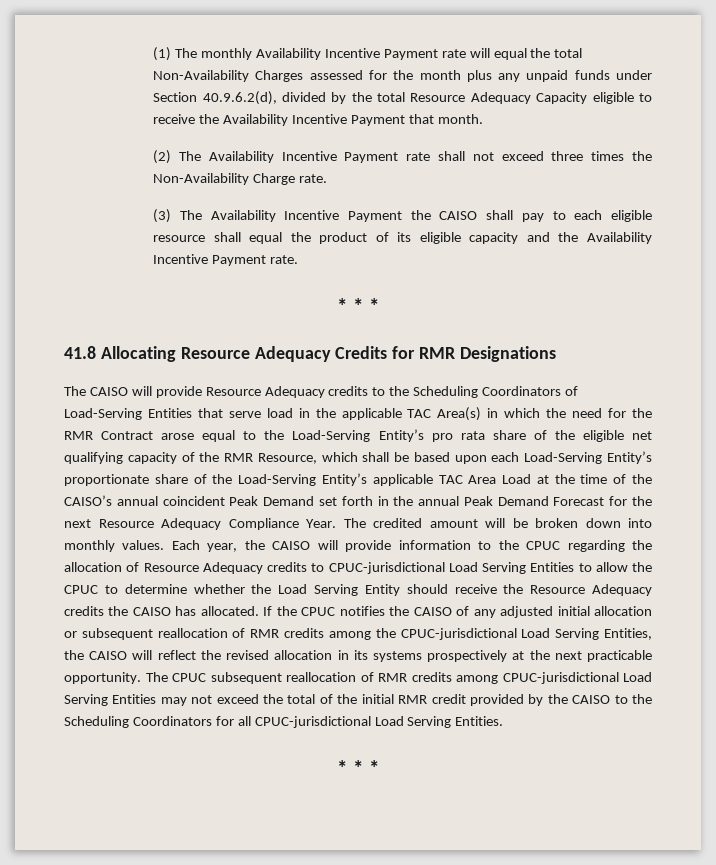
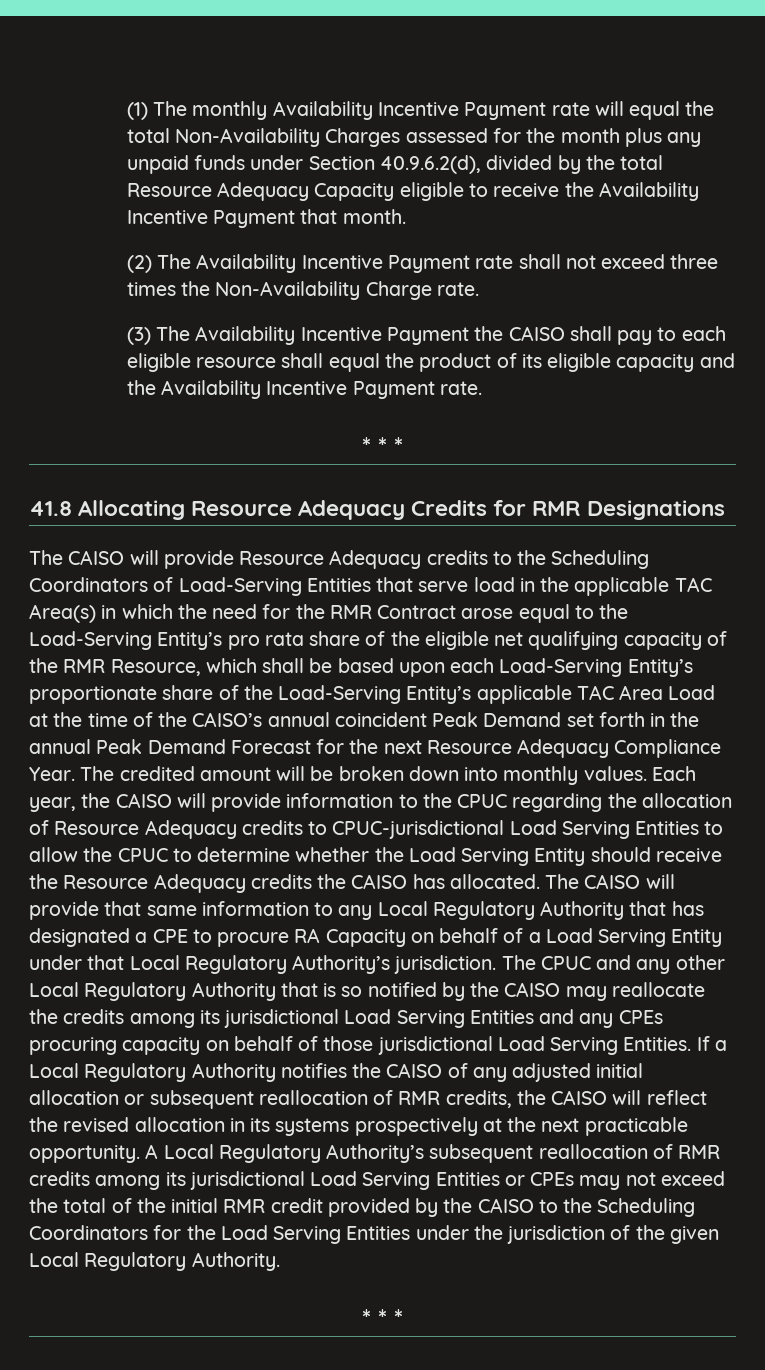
[263,606,336,616] If the CPUC -> [545,874,675,889] [29,901,704,920] [29,928,723,947] [29,955,725,974] [29,982,705,1001] [29,1009,663,1028] [29,1036,727,1055] [29,1063,276,1082] The CAISO will provide that same information to any Local Regulatory Authority that has designated a CPE to procure RA Capacity on behalf of a Load Serving Entity under that Local Regulatory Authority’s jurisdiction. The CPUC and any other Local Regulatory Authority that is so notified by the CAISO may reallocate the credits among its jurisdictional Load Serving Entities and any CPEs procuring capacity on behalf of those jurisdictional Load Serving Entities. If a Local Regulatory Authority
[284,628,652,640] credits among the CPUC-jurisdictional Load Serving Entities, -> [445,1090,512,1108] credits,
[145,672,652,684] [64,694,157,706] The CPUC subsequent reallocation of RMR credits among CPUC-jurisdictional Load Serving Entities -> [145,1144,721,1163] [29,1171,575,1190] A Local Regulatory Authority’s subsequent reallocation of RMR credits among its jurisdictional Load Serving Entities or CPEs
[237,716,504,728] all CPUC-jurisdictional Load Serving Entities. -> [186,1225,719,1244] [29,1252,280,1271] the Load Serving Entities under the jurisdiction of the given Local Regulatory Authority.

